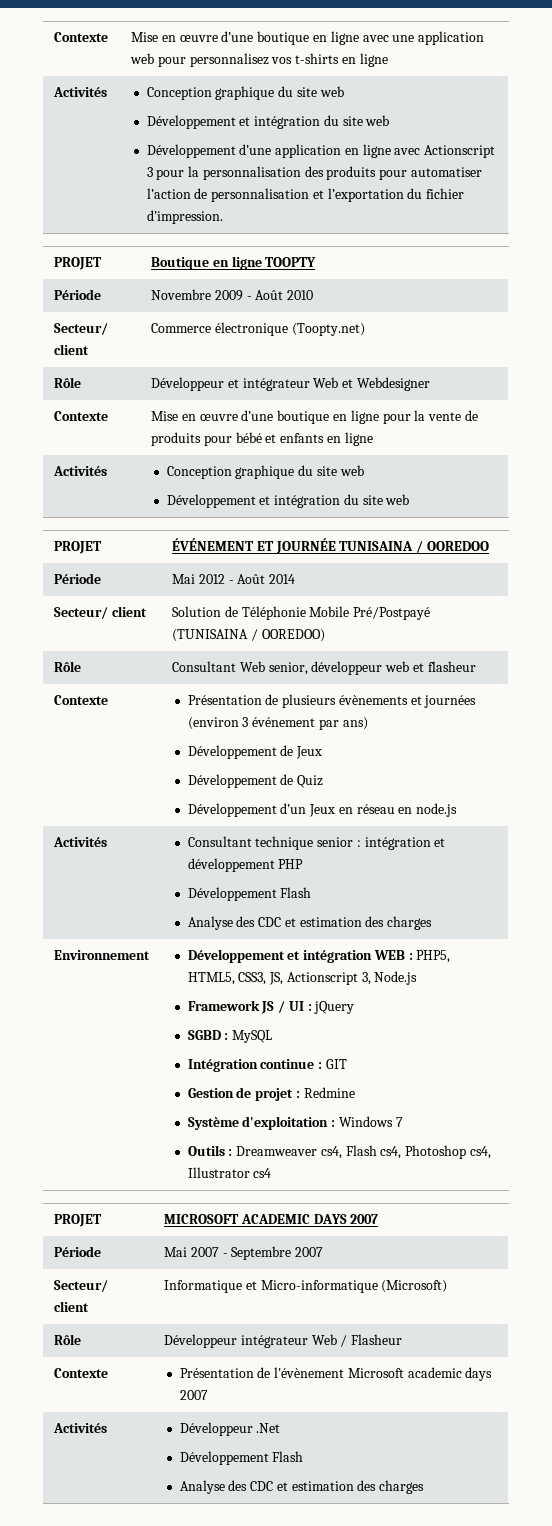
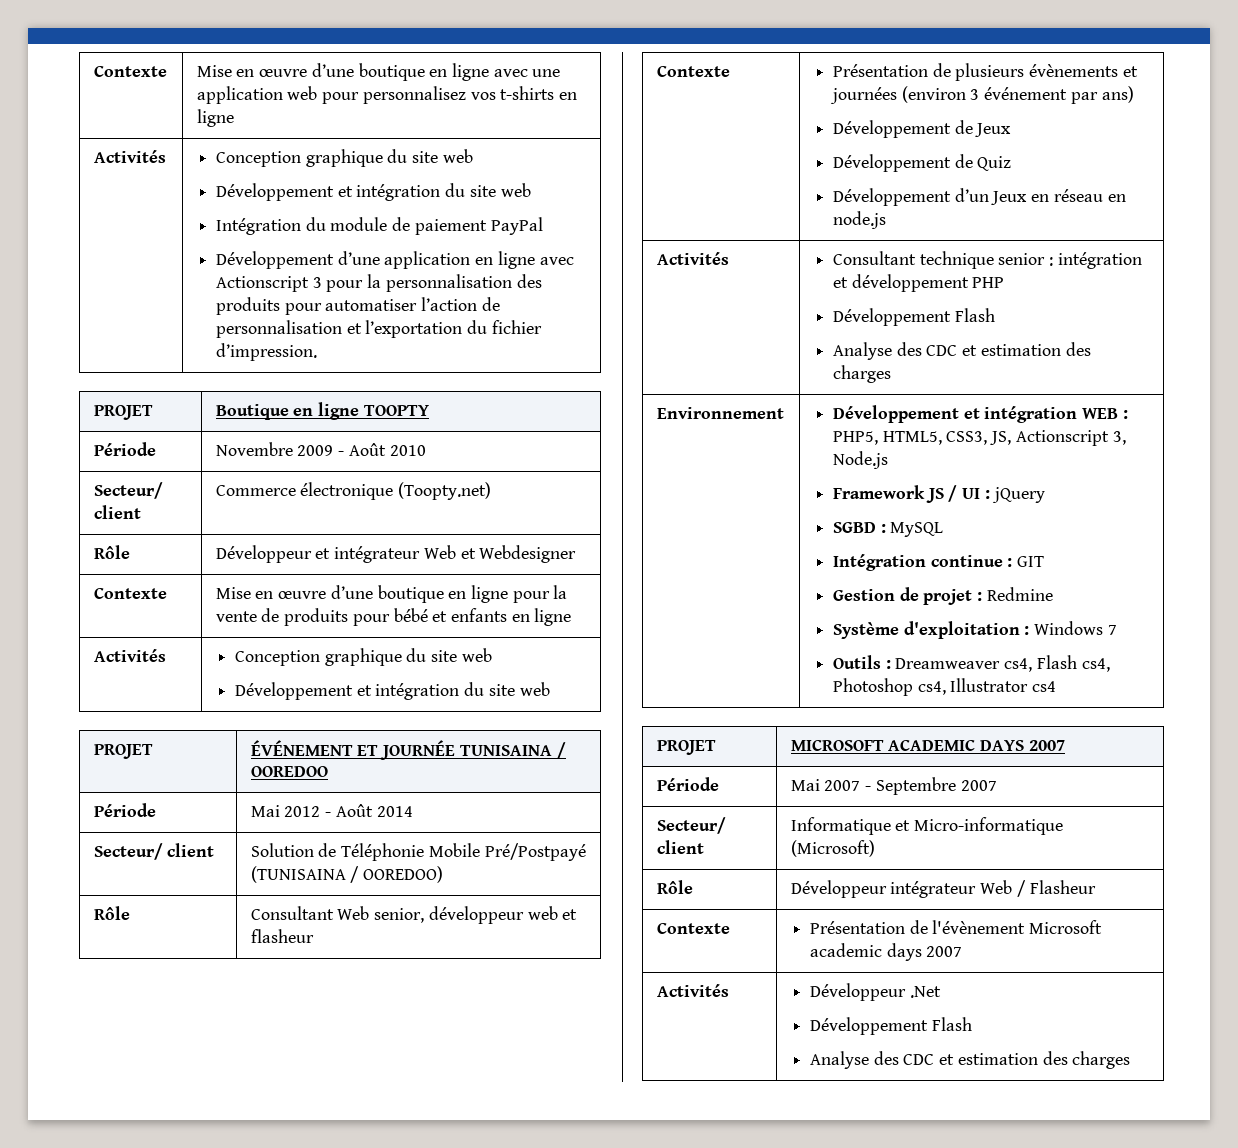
(390, 120) none -> [215,217,543,235] // Intégration du module de paiement PayPal

